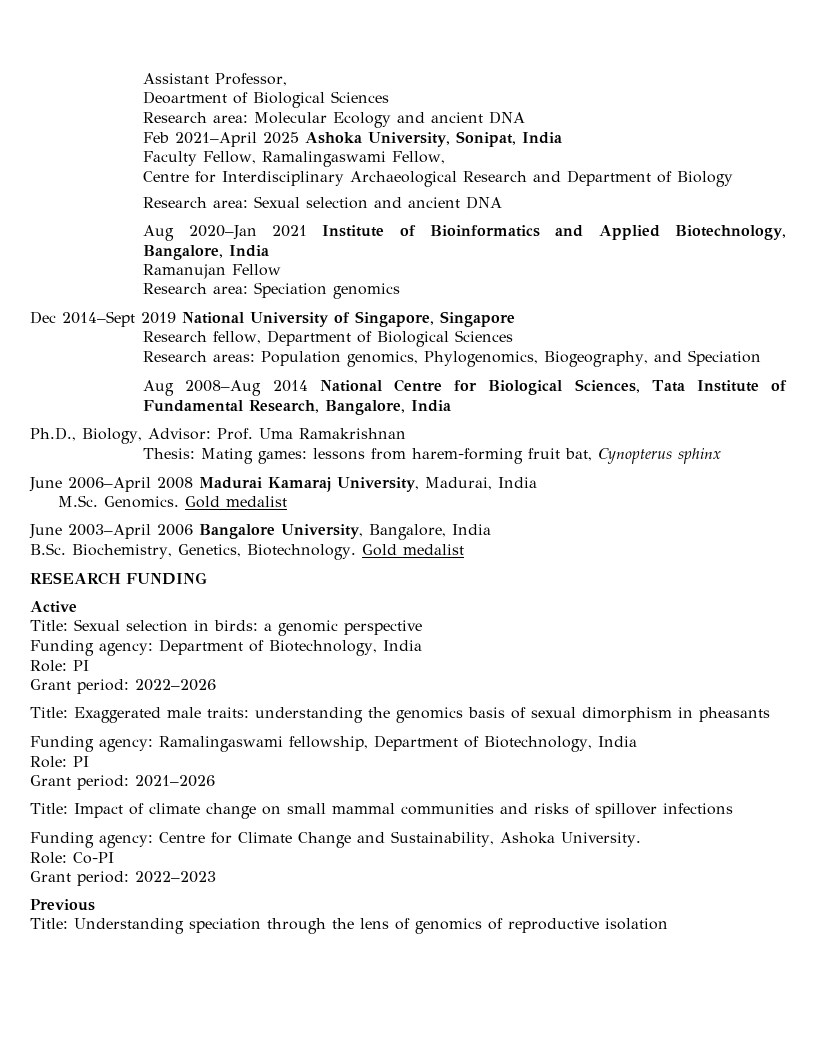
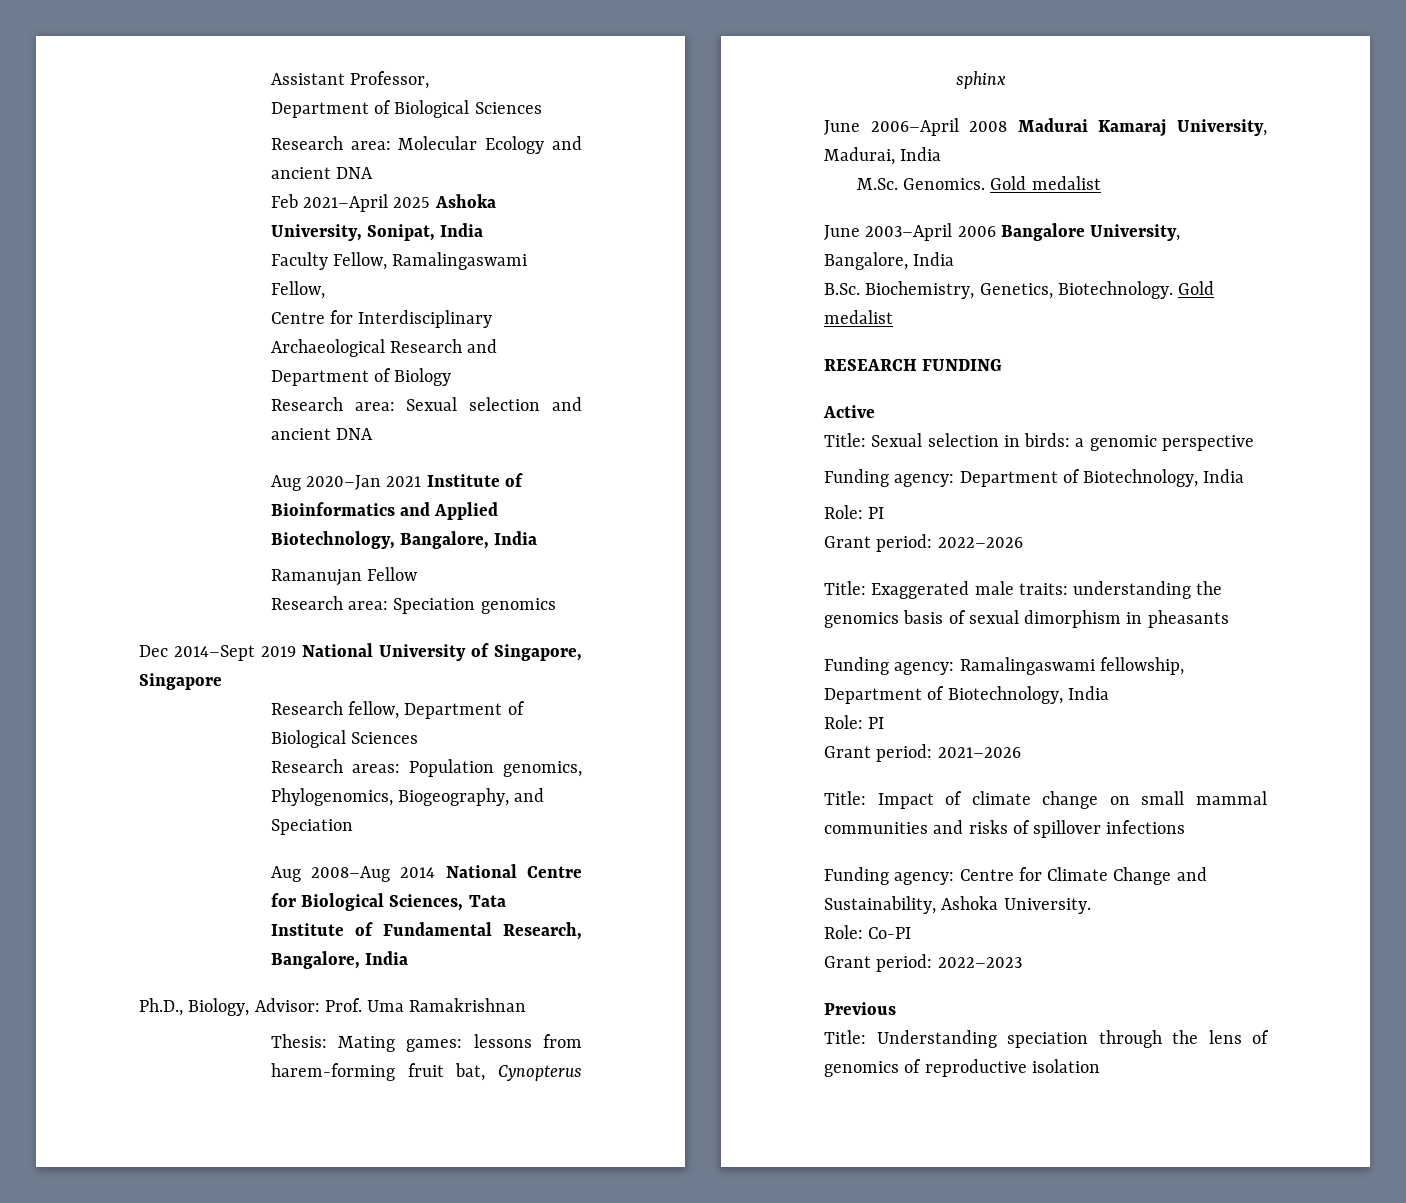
[143,91,228,104] Deoartment -> [270,102,369,118] Department

